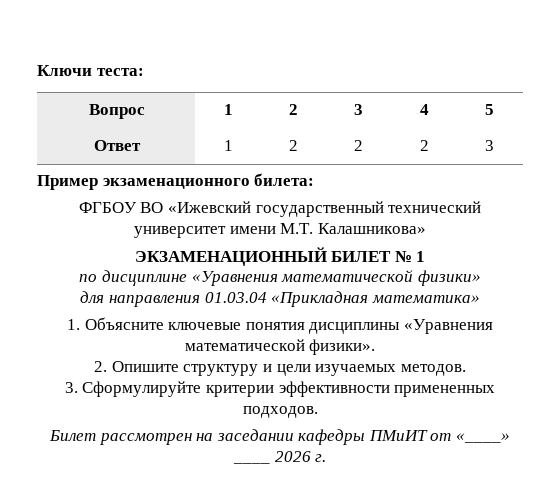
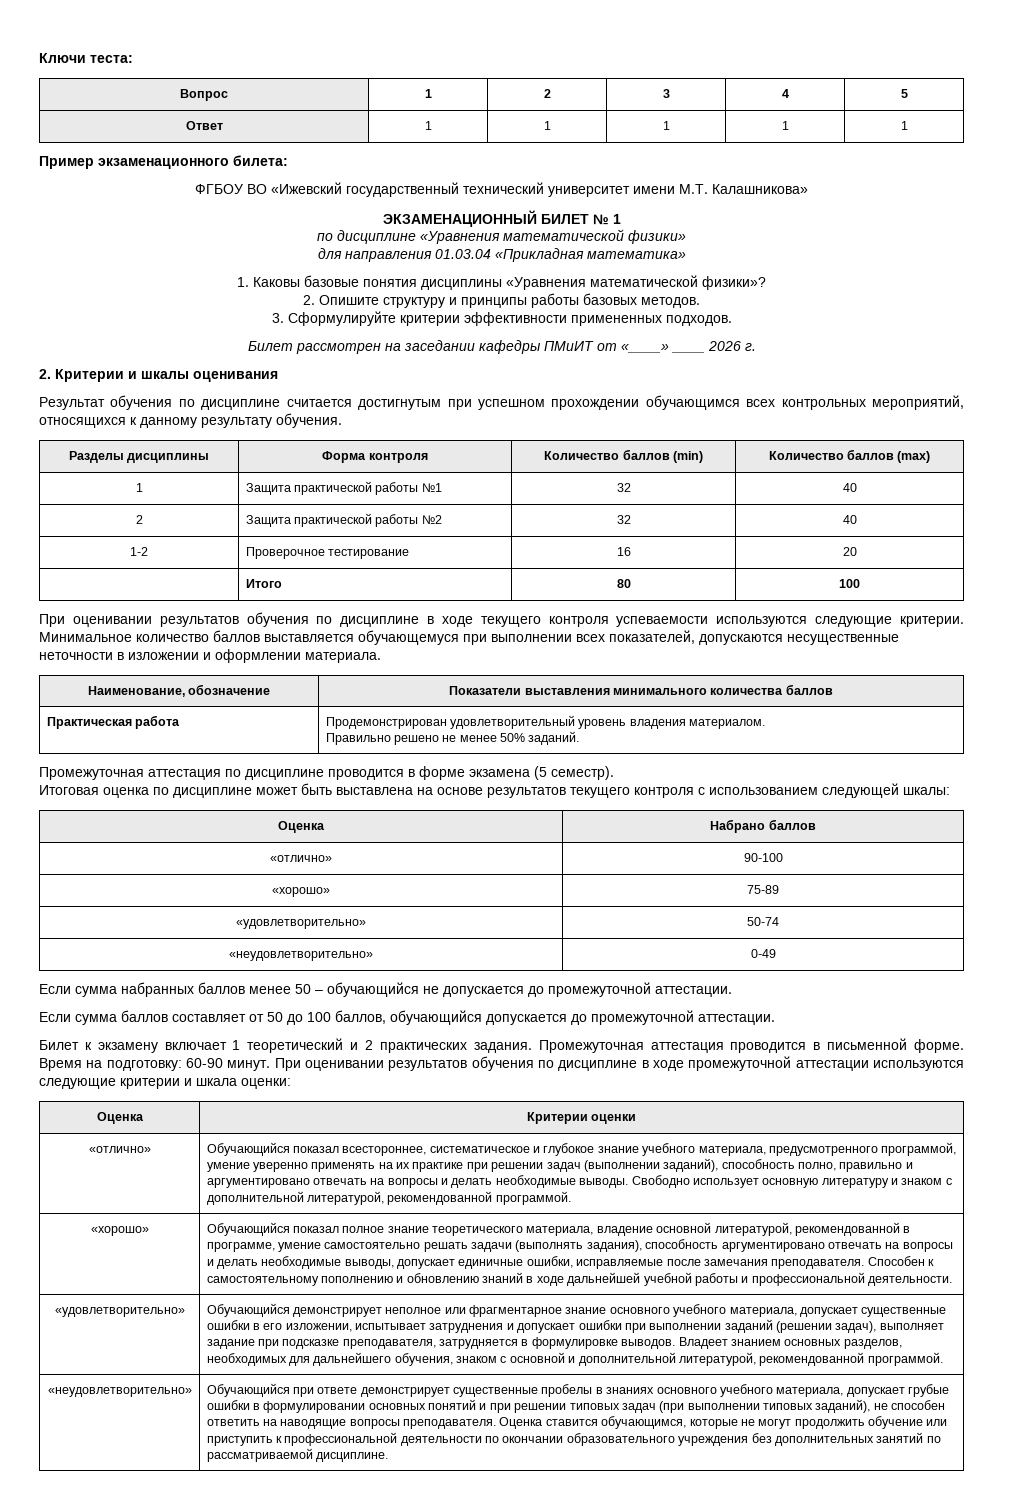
[288,140,298,151] [354,140,363,151] [419,140,429,151] [485,140,494,151] 2 | 2 | 2 | 3 -> [543,121,551,130] [662,121,670,130] [781,121,789,130] [900,121,908,130] 1 | 1 | 1 | 1
[84,317,242,330] Объясните ключевые -> [253,275,359,287] Каковы базовые
[309,339,376,355] физики». -> [702,276,766,290] физики»?
[276,364,397,376] цели изучаемых -> [461,293,637,308] принципы работы базовых
(327, 458) none -> [39,369,278,382] [39,395,964,410] [39,413,342,428] [68,451,210,463] [322,451,428,463] [544,449,703,463] [768,449,931,463] [135,483,143,492] [245,481,442,495] [616,483,631,492] [842,483,857,492] [135,515,143,524] [245,513,442,527] [616,515,631,524] [842,515,857,524] [130,547,148,556] [245,547,409,559] [616,547,631,556] [842,547,857,556] [245,579,282,588] [616,579,631,588] [839,579,860,588] [39,612,964,627] [39,630,899,645] [39,649,381,663] [87,684,271,697] [449,684,833,695] [46,715,180,729] [325,715,766,729] [325,731,580,745] [39,766,614,780] [39,783,950,798] [278,821,325,833] [710,819,816,833] [270,855,332,862] [743,853,783,862] [272,887,330,897] [747,885,779,894] [236,919,366,929] [747,917,779,926] [229,951,373,961] [750,949,776,958] [39,982,732,997] [39,1010,775,1025] [39,1038,965,1053] [39,1056,965,1071] [39,1078,291,1089] [96,1112,144,1124] [526,1112,637,1124] [88,1146,151,1153] [206,1142,957,1156] [206,1158,913,1172] [206,1175,952,1188] [206,1191,571,1205] [90,1226,149,1236] [206,1222,911,1236] [206,1239,953,1252] [206,1256,935,1269] [206,1272,953,1286] [54,1307,185,1317] [206,1303,947,1317] [206,1319,944,1333] [206,1337,902,1349] [206,1352,943,1366] [47,1387,192,1397] [206,1383,950,1397] [206,1399,946,1413] [206,1416,948,1429] [206,1432,941,1446] [206,1448,388,1462] // 2. Критерии и шкалы оценивания // Результат обучения по дисциплине считается достигнутым при успешном прохождении обучающимся всех контрольных мероприятий, относящихся к данному результату обучения. // Разделы дисциплины | Форма контроля | Количество баллов (min) | Количество баллов (max) // 1 | Защита практической работы №1 | 32 | 40 // 2 | Защита практической работы №2 | 32 | 40 // 1-2 | Проверочное тестирование | 16 | 20 // | Итого | 80 | 100 // При оценивании результатов обучения по дисциплине в ходе текущего контроля успеваемости используются следующие критерии. Минимальное количество баллов выставляется обучающемуся при выполнении всех показателей, допускаются несущественные неточности в изложении и оформлении материала. // Наименование, обозначение | Показатели выставления минимального количества баллов // Практическая работа | Продемонстрирован удовлетворительный уровень владения материалом. // Правильно решено не менее 50% заданий. // Промежуточная аттестация по дисциплине проводится в форме экзамена (5 семестр). // Итоговая оценка по дисциплине может быть выставлена на основе результатов текущего контроля с использованием следующей шкалы: // Оценка | Набрано баллов // «отлично» | 90-100 // «хорошо» | 75-89 // «удовлетворительно» | 50-74 // «неудовлетворительно» | 0-49 // Если сумма набранных баллов менее 50 – обучающийся не допускается до промежуточной аттестации. // Если сумма баллов составляет от 50 до 100 баллов, обучающийся допускается до промежуточной аттестации. // Билет к экзамену включает 1 теоретический и 2 практических задания. Промежуточная аттестация проводится в письменной форме. Время на подготовку: 60-90 минут. При оценивании результатов обучения по дисциплине в ходе промежуточной аттестации используются следующие критерии и шкала оценки: // Оценка | Критерии оценки // «отлично» | Обучающийся показал всестороннее, систематическое и глубокое знание учебного материала, предусмотренного программой, умение уверенно применять на их практике при решении задач (выполнении заданий), способность полно, правильно и аргументировано отвечать на вопросы и делать необходимые выводы. Свободно использует основную литературу и знаком с дополнительной литературой, рекомендованной программой. // «хорошо» | Обучающийся показал полное знание теоретического материала, владение основной литературой, рекомендованной в программе, умение самостоятельно решать задачи (выполнять задания), способность аргументировано отвечать на вопросы и делать необходимые выводы, допускает единичные ошибки, исправляемые после замечания преподавателя. Способен к самостоятельному пополнению и обновлению знаний в ходе дальнейшей учебной работы и профессиональной деятельности. // «удовлетворительно» | Обучающийся демонстрирует неполное или фрагментарное знание основного учебного материала, допускает существенные ошибки в его изложении, испытывает затруднения и допускает ошибки при выполнении заданий (решении задач), выполняет задание при подсказке преподавателя, затрудняется в формулировке выводов. Владеет знанием основных разделов, необходимых для дальнейшего обучения, знаком с основной и дополнительной литературой, рекомендованной программой. // «неудовлетворительно» | Обучающийся при ответе демонстрирует существенные пробелы в знаниях основного учебного материала, допускает грубые ошибки в формулировании основных понятий и при решении типовых задач (при выполнении типовых заданий), не способен ответить на наводящие вопросы преподавателя. Оценка ставится обучающимся, которые не могут продолжить обучение или приступить к профессиональной деятельности по окончании образовательного учреждения без дополнительных занятий по рассматриваемой дисциплине.

